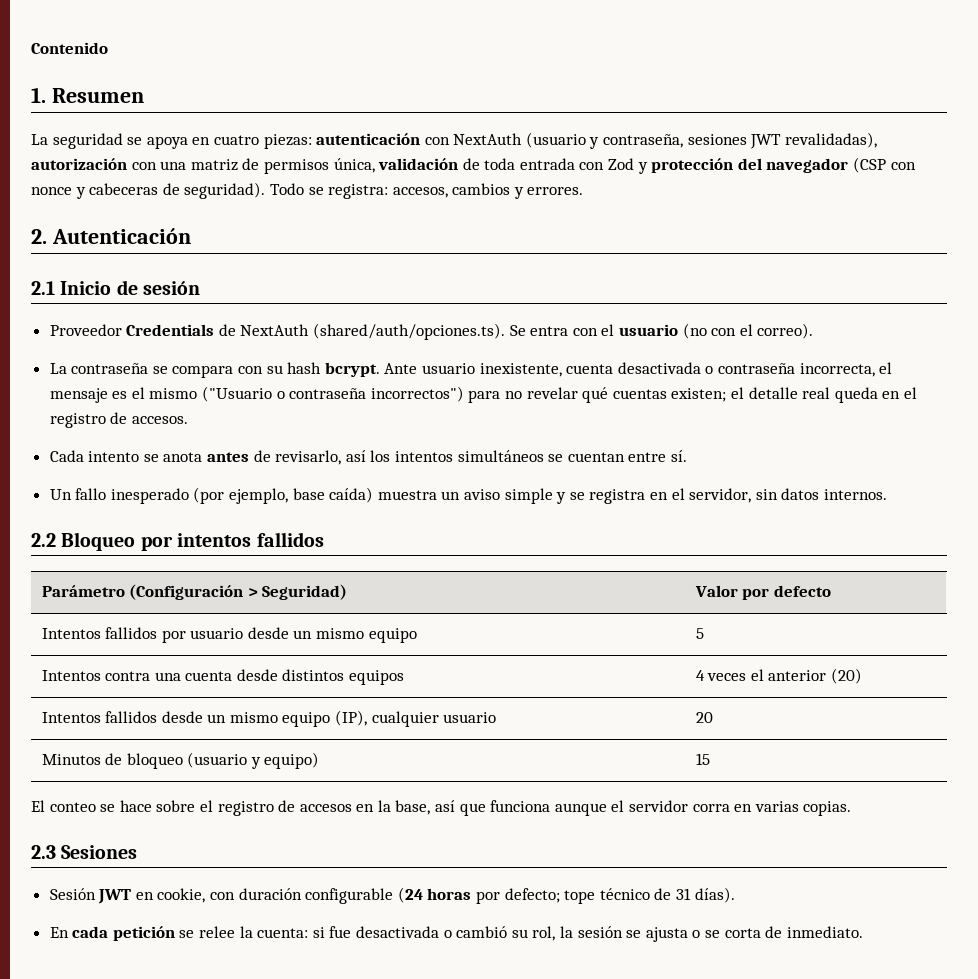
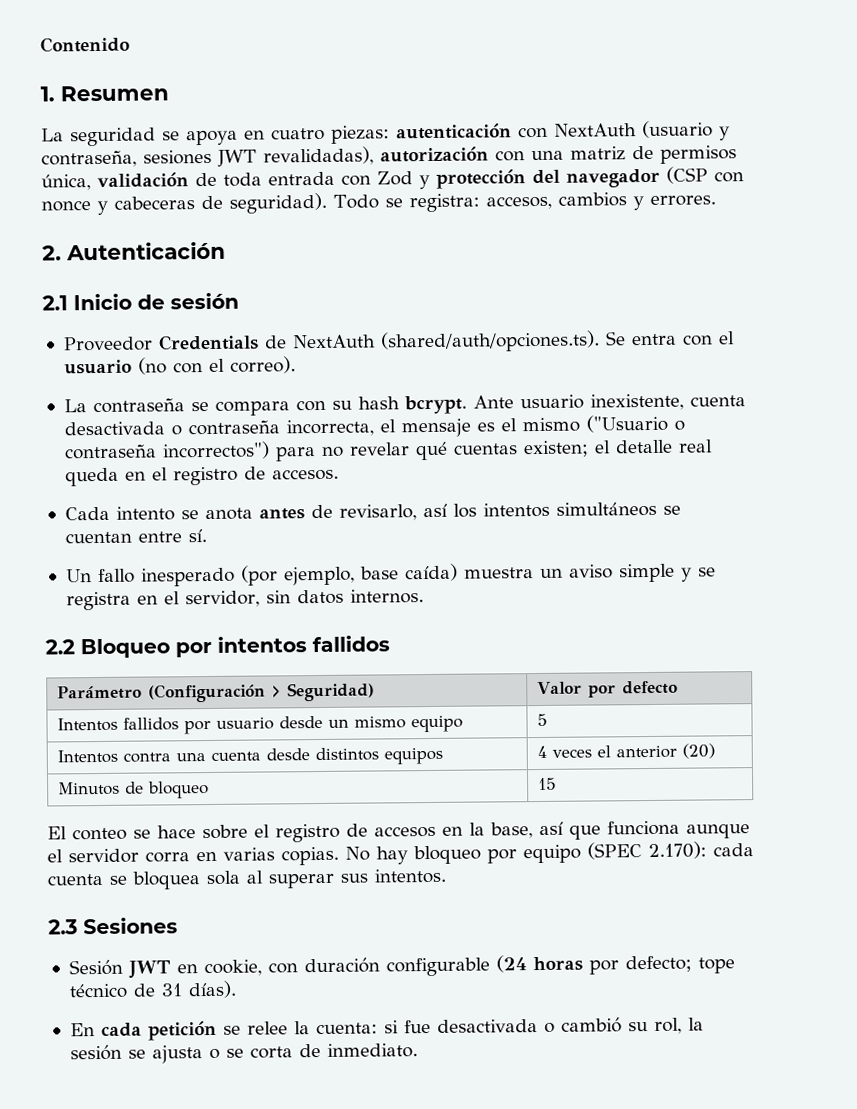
[41,710,497,727] [695,712,713,723] // Intentos fallidos desde un mismo equipo (IP), cualquier usuario | 20 -> (715, 751) none
[187,752,320,769] (usuario y equipo) -> (209, 790) none
(852, 808) none -> [345,841,754,865] [47,868,446,890] No hay bloqueo por equipo (SPEC 2.170): cada cuenta se bloquea sola al superar sus intentos.

